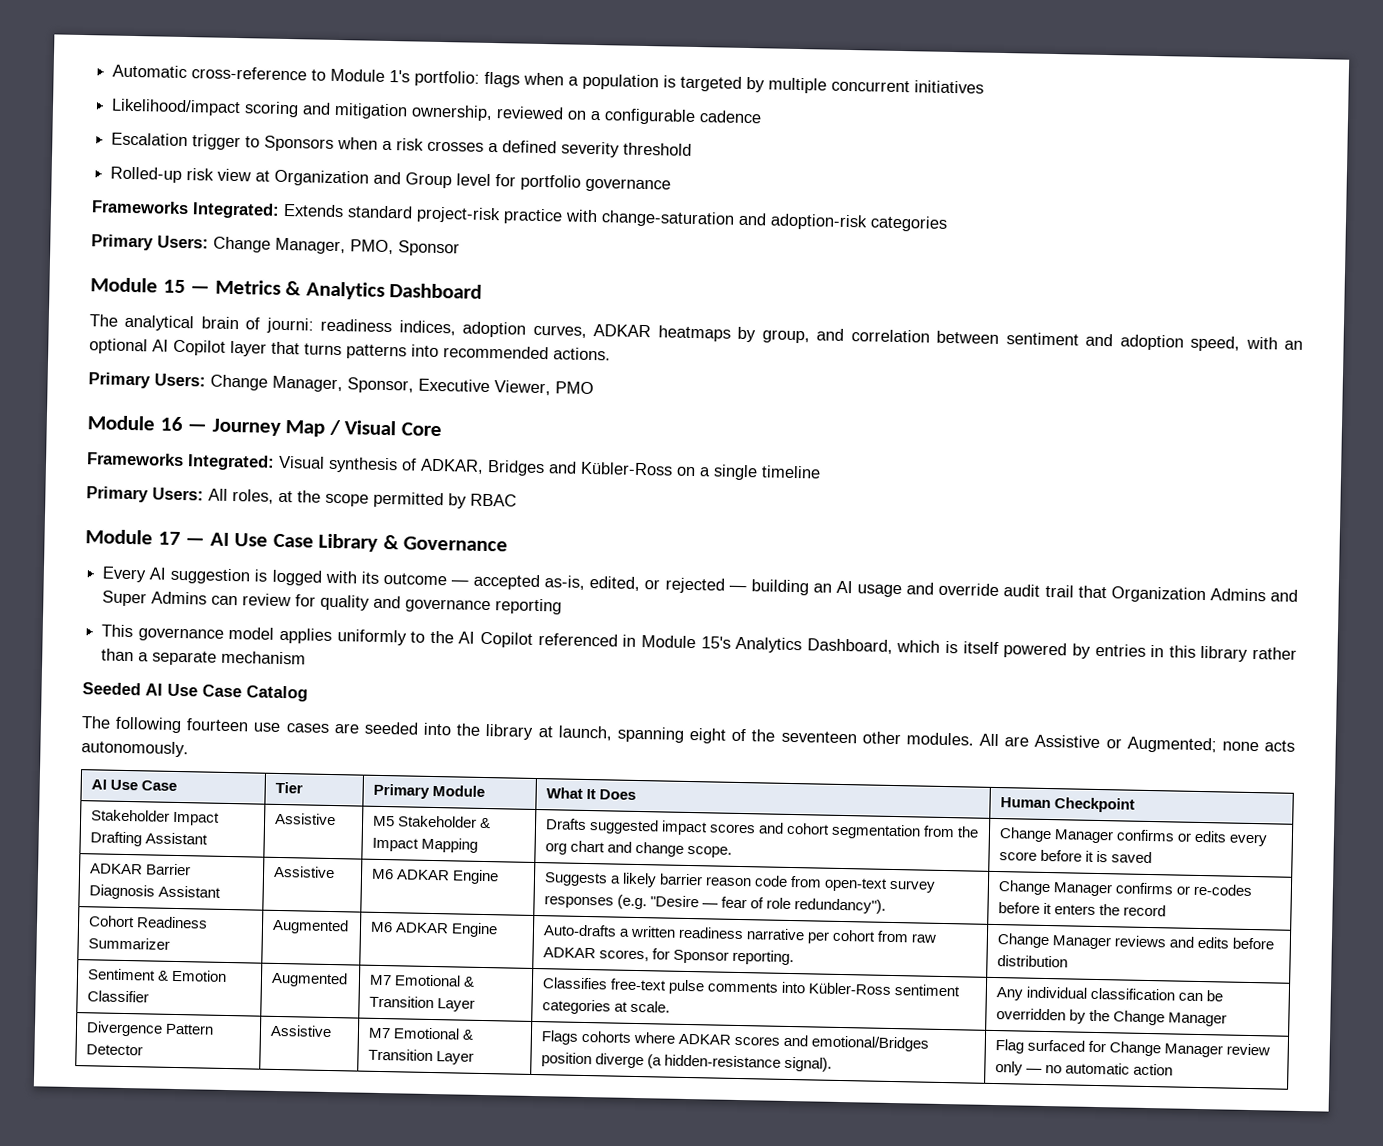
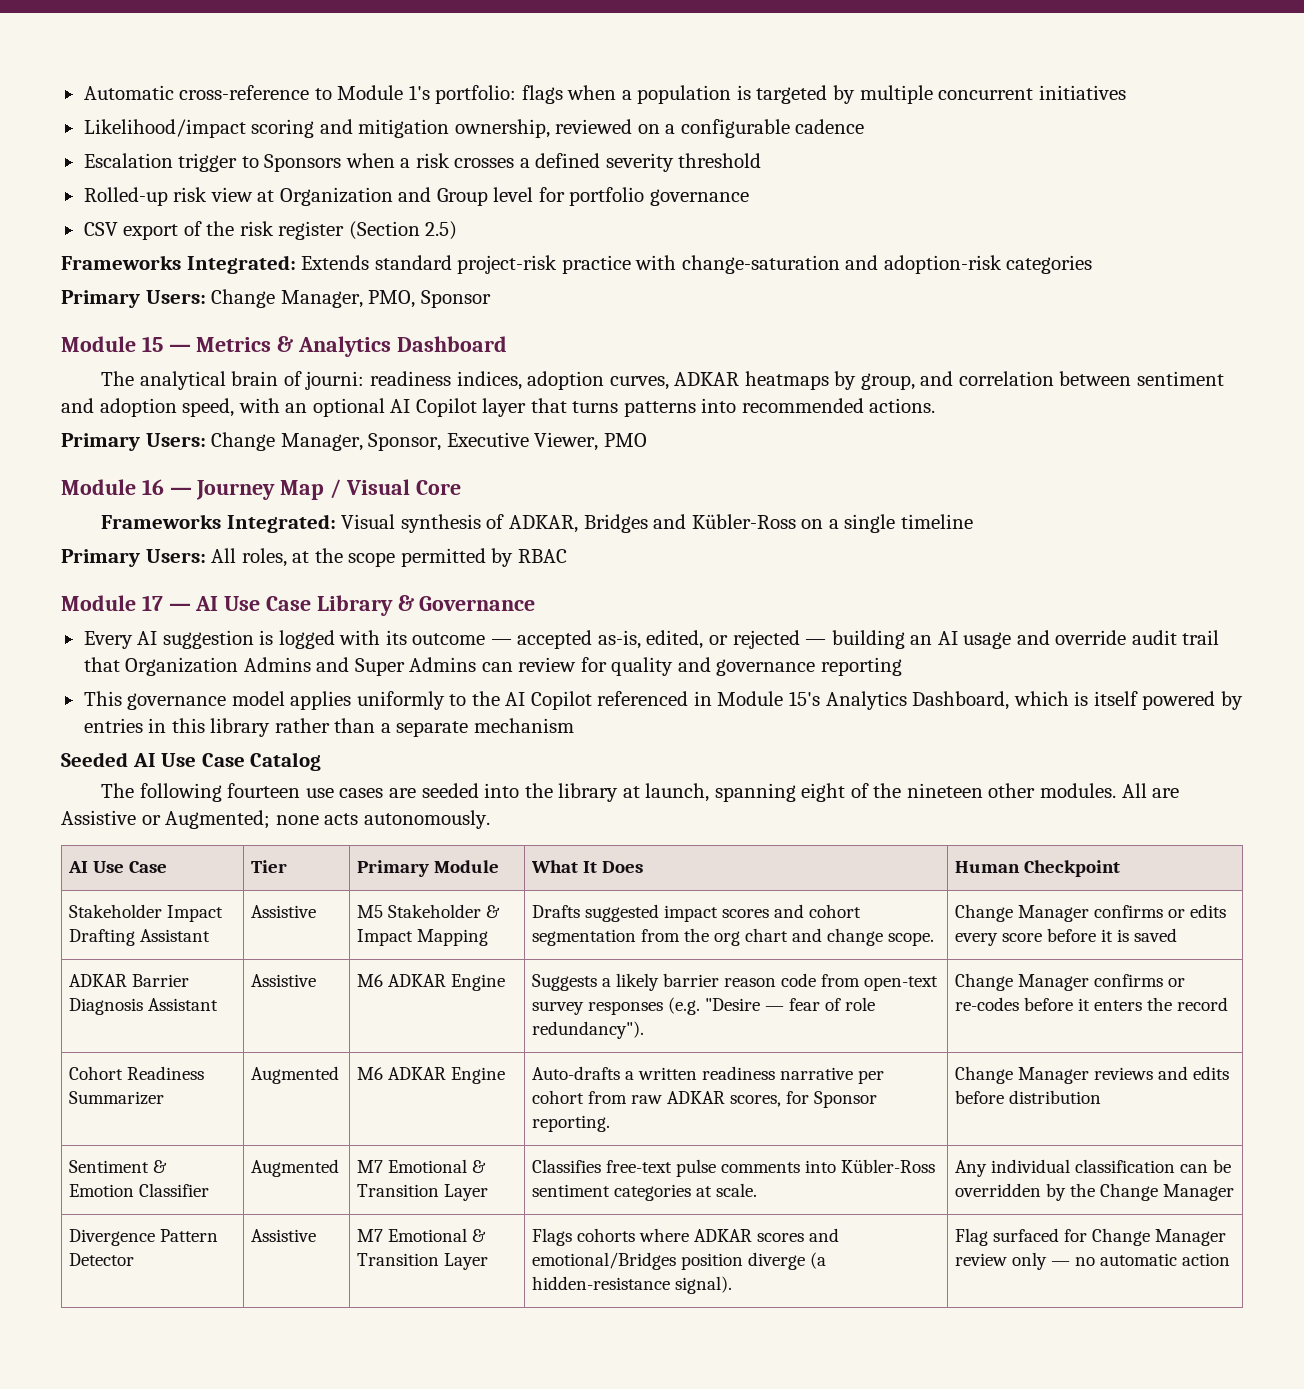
(672, 185) none -> [83,221,458,240] // CSV export of the risk register (Section 2.5)
[780,730,857,744] seventeen -> [906,783,983,798] nineteen

